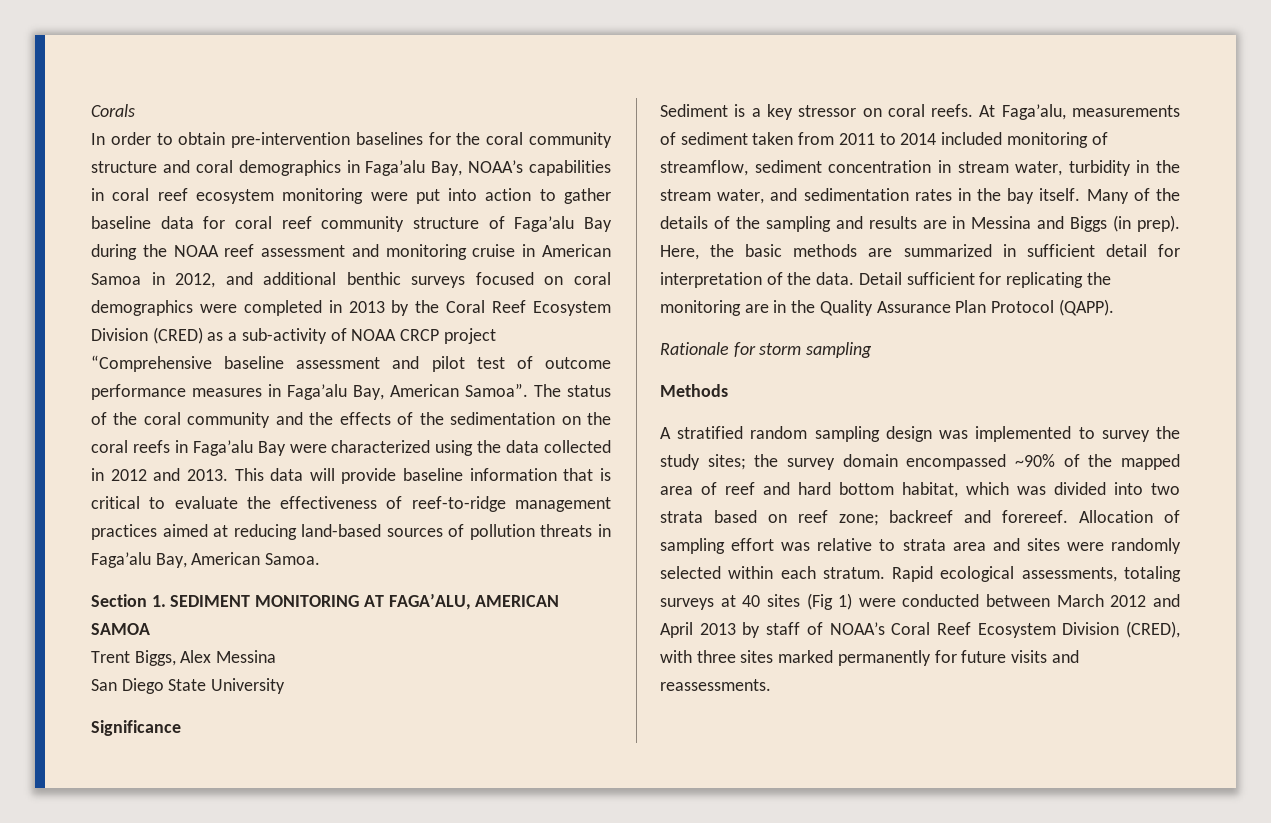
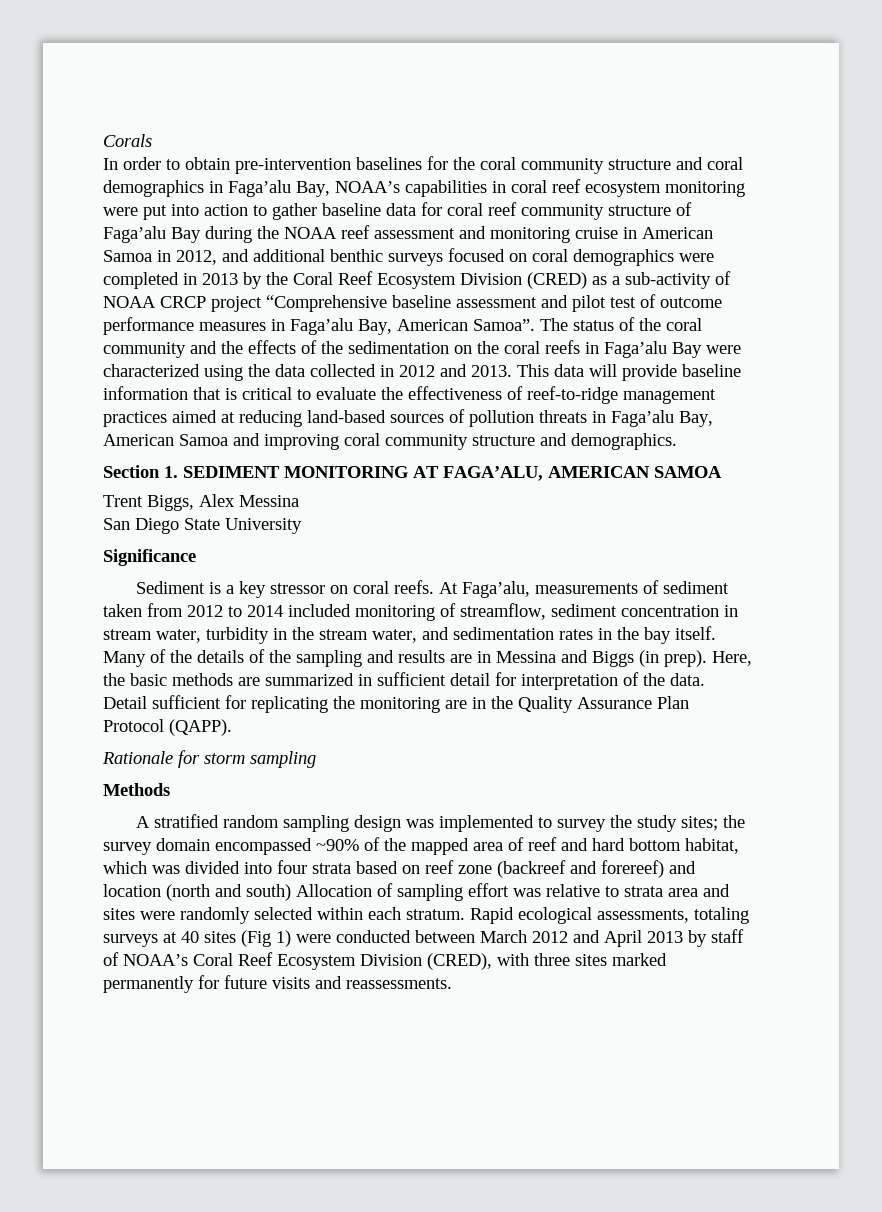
[265,553,321,565] Samoa. -> [179,433,677,450] Samoa and improving coral community structure and demographics.
[838,133,875,145] 2011 -> [187,605,223,617] 2012
[1151,483,1180,495] two -> [277,860,307,874] four
[838,510,1069,526] zone; backreef and forereef. -> [458,860,696,878] [103,884,291,901] zone (backreef and forereef) and location (north and south)

